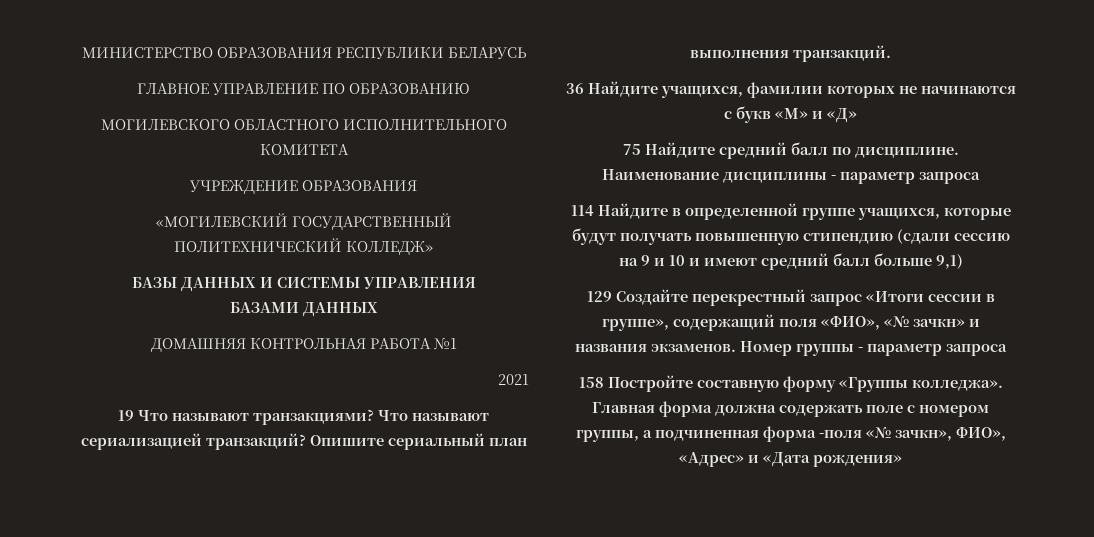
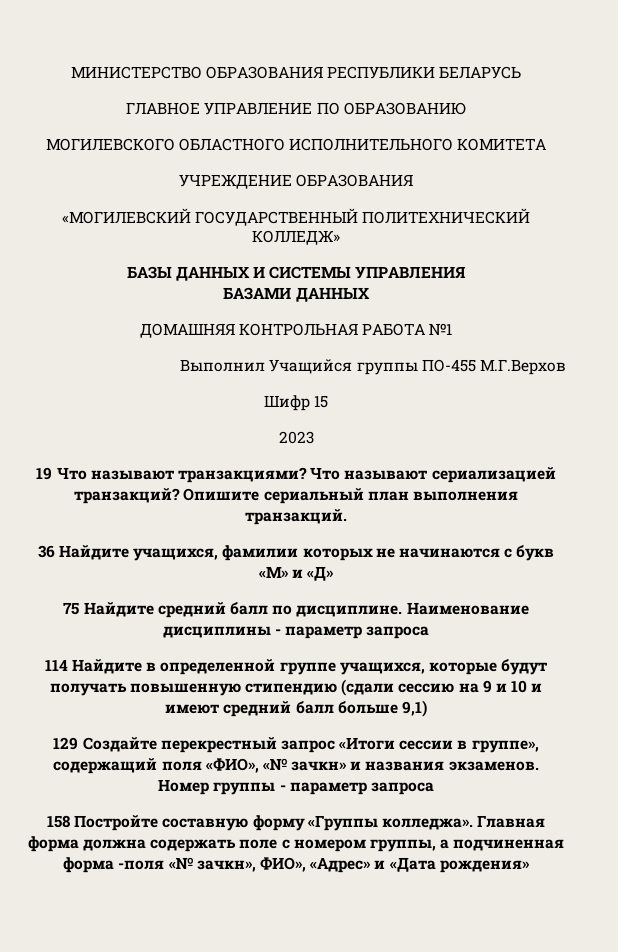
[498,374,529,385] 2021 -> [180,359,566,375] [263,395,329,411] [278,431,314,444] Выполнил Учащийся группы ПО-455 М.Г.Верхов // Шифр 15 // 2023

